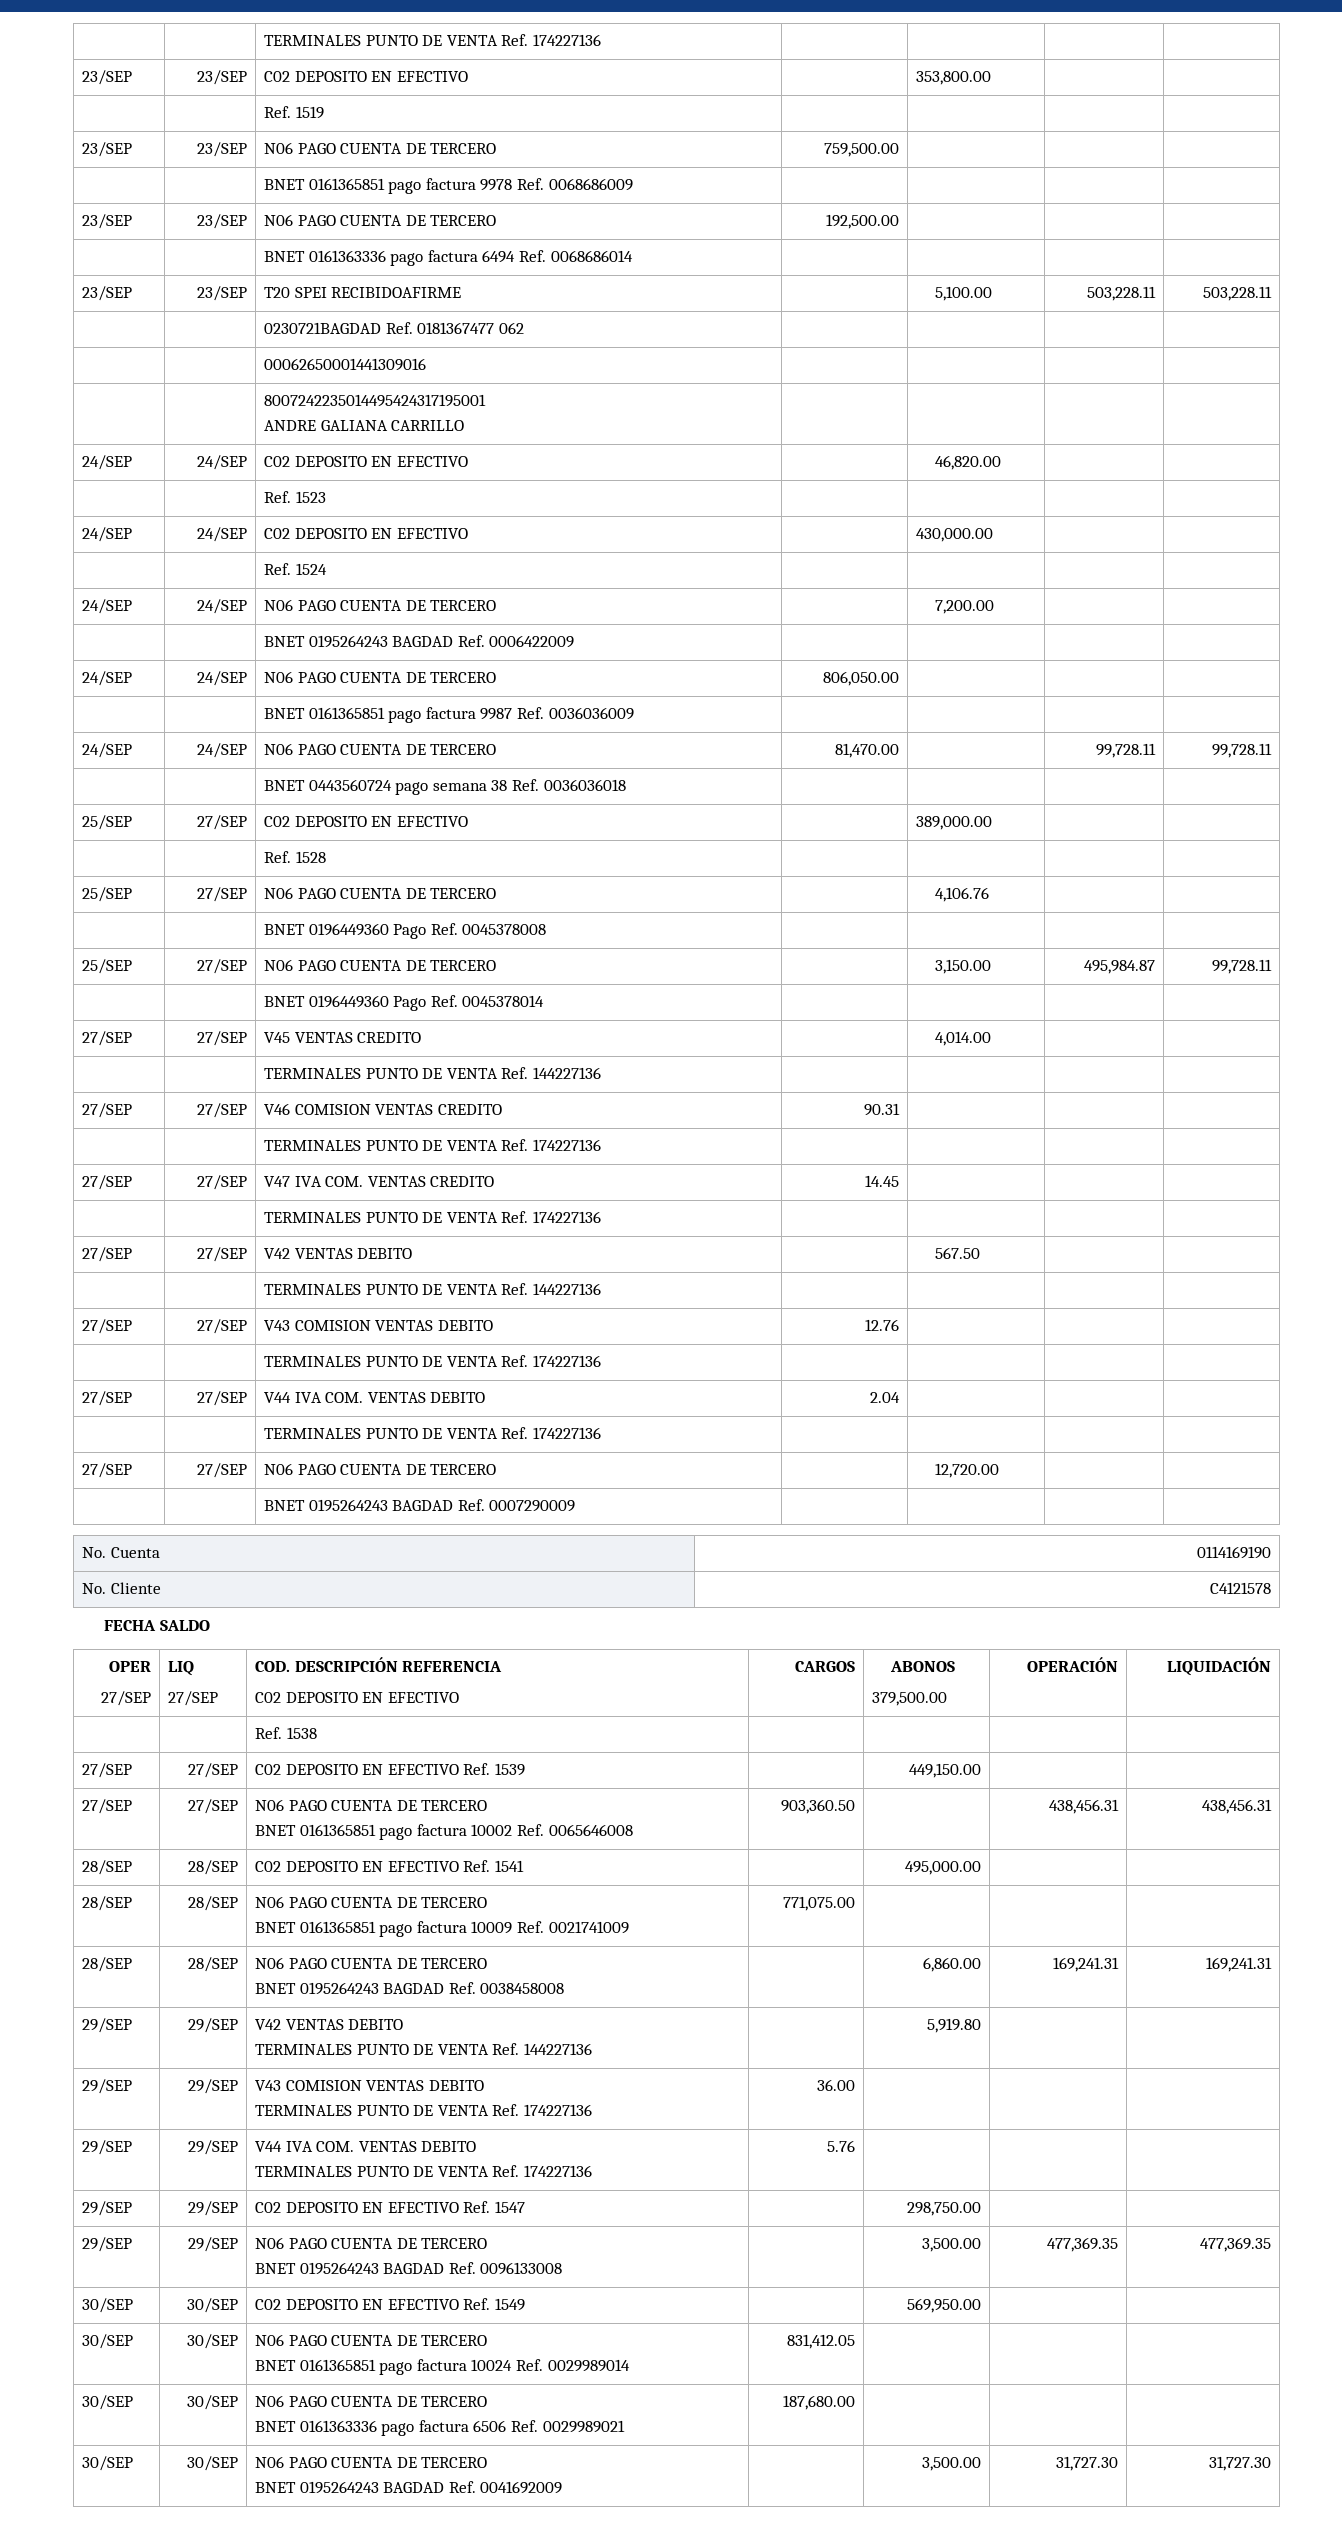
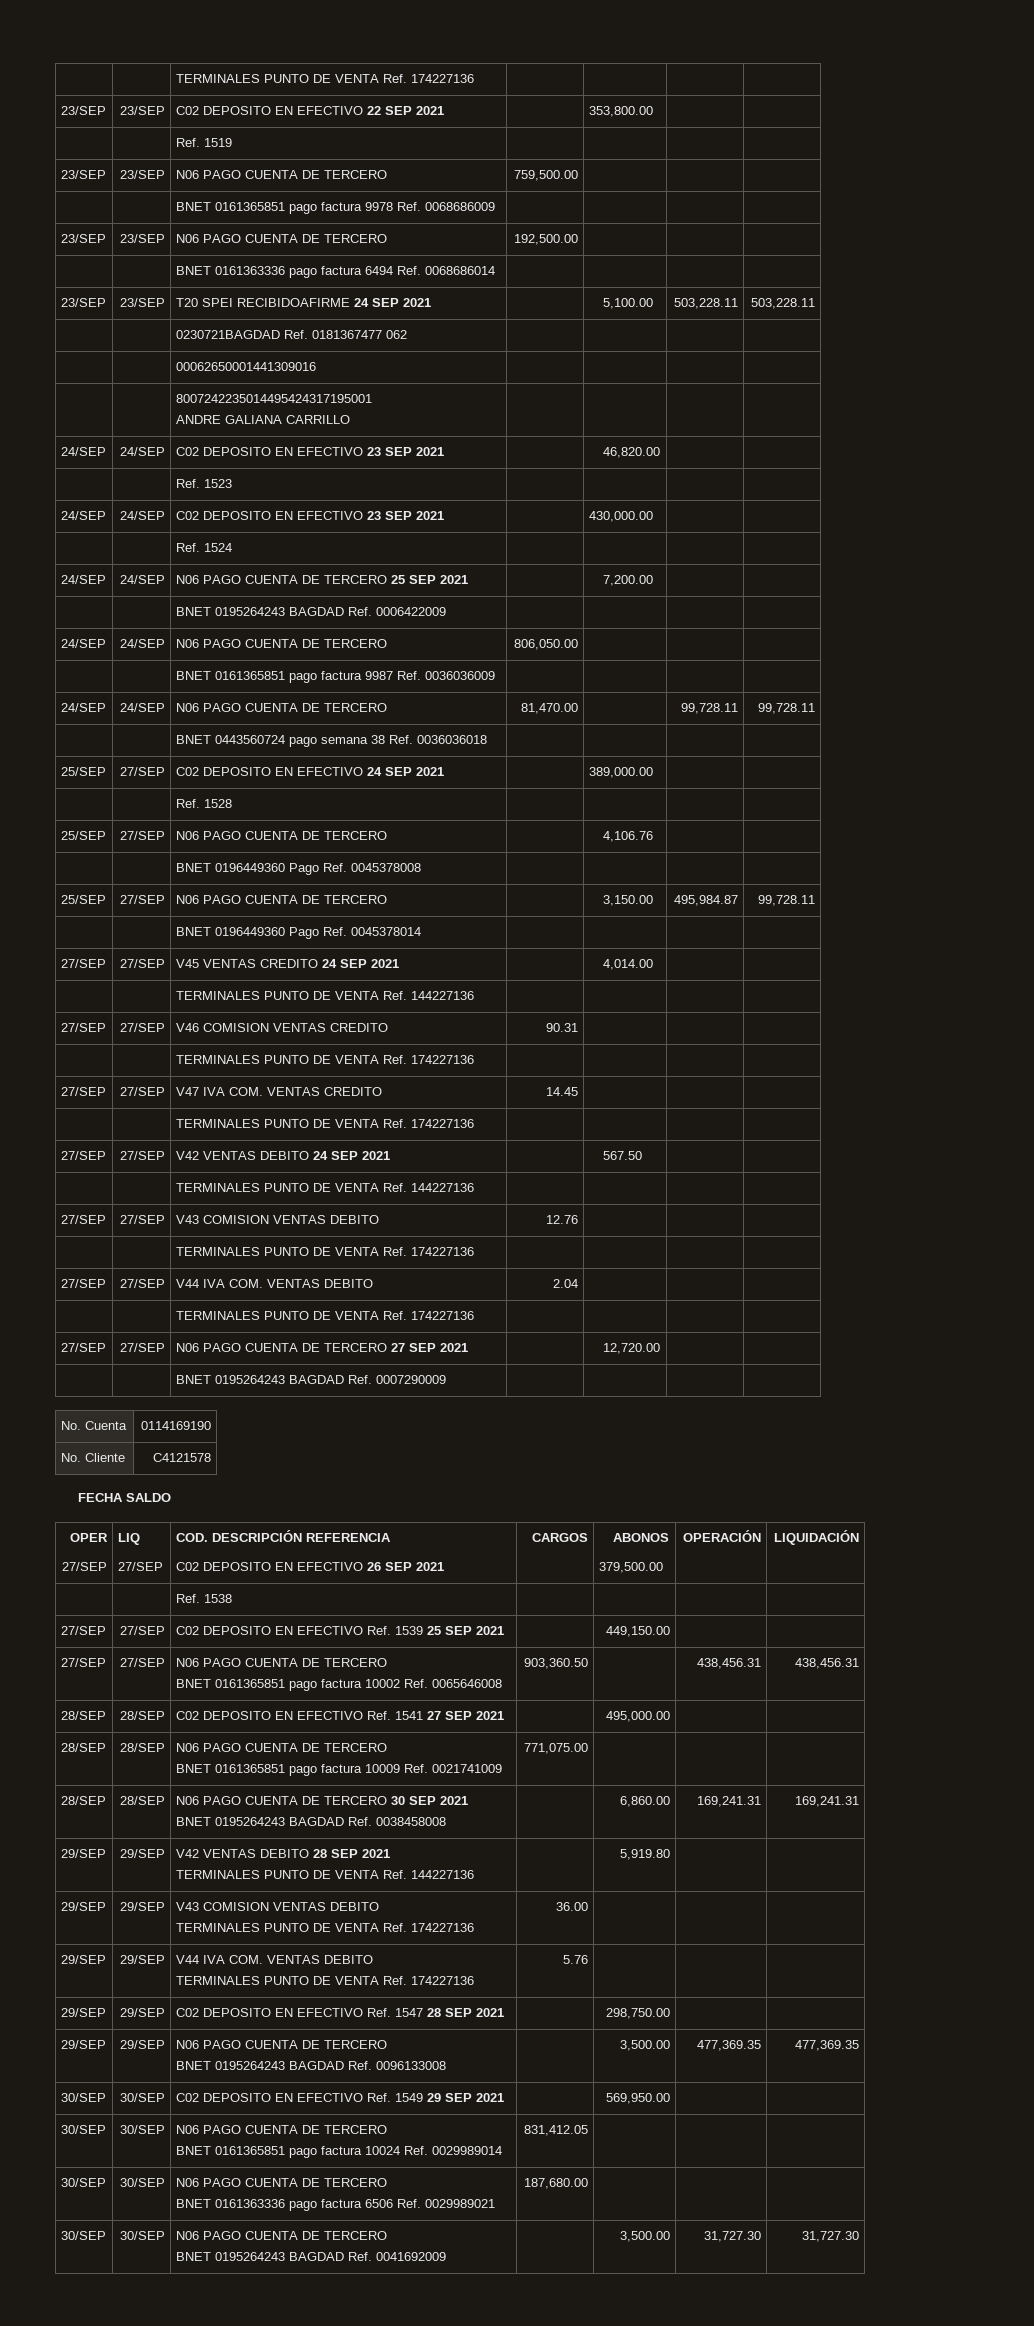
(468, 76) none -> [366,106,444,115] 22 SEP 2021
(462, 292) none -> [353,298,431,307] 24 SEP 2021
(468, 461) none -> [366,447,444,456] 23 SEP 2021
(468, 533) none -> [366,511,444,520] 23 SEP 2021
(497, 605) none -> [390,575,468,584] 25 SEP 2021
(468, 821) none -> [366,767,444,776] 24 SEP 2021
(422, 1037) none -> [321,959,399,968] 24 SEP 2021
(413, 1253) none -> [312,1151,390,1160] 24 SEP 2021
(497, 1469) none -> [390,1343,468,1352] 27 SEP 2021
(459, 1697) none -> [366,1562,444,1571] 26 SEP 2021
(525, 1769) none -> [426,1626,504,1635] 25 SEP 2021
(524, 1866) none -> [426,1711,504,1720] 27 SEP 2021
(488, 1963) none -> [390,1796,468,1805] 30 SEP 2021
(404, 2024) none -> [312,1849,390,1858] 28 SEP 2021
(525, 2207) none -> [426,2008,504,2017] 28 SEP 2021
(525, 2304) none -> [426,2093,504,2102] 29 SEP 2021

